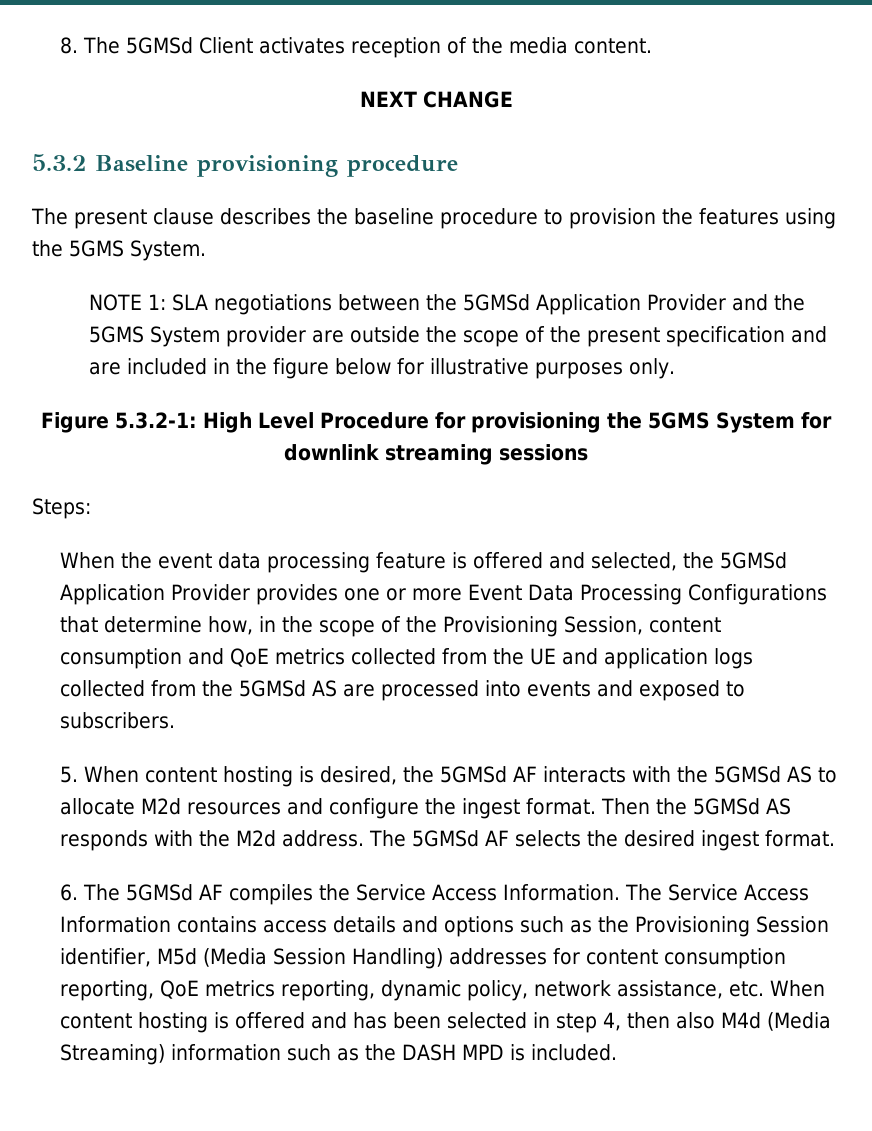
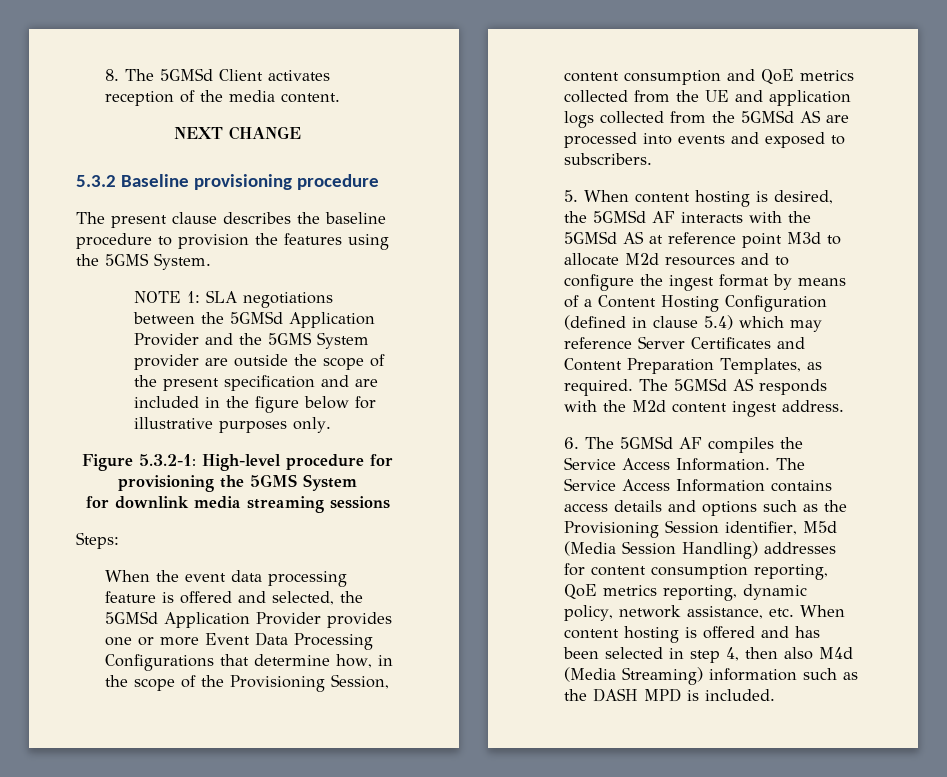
[203,412,429,433] High Level Procedure -> [202,454,364,471] High-level procedure
(795, 422) none -> (357, 482) //
(379, 452) none -> [193,496,241,509] media
(813, 774) none -> [648,232,821,248] at reference point M3d
(324, 806) none -> [774,256,789,266] to
[526,798,688,815] format. Then the -> [718,274,846,290] [563,295,827,312] [563,315,822,332] [563,336,805,349] [563,358,822,374] [563,379,668,396] format by means of a Content Hosting Configuration (defined in clause 5.4) which may reference Server Certificates and Content Preparation Templates, as required. The
(277, 838) none -> [671,401,777,417] content ingest
[369,830,836,851] The 5GMSd AF selects the desired ingest format. -> (844, 406) none

